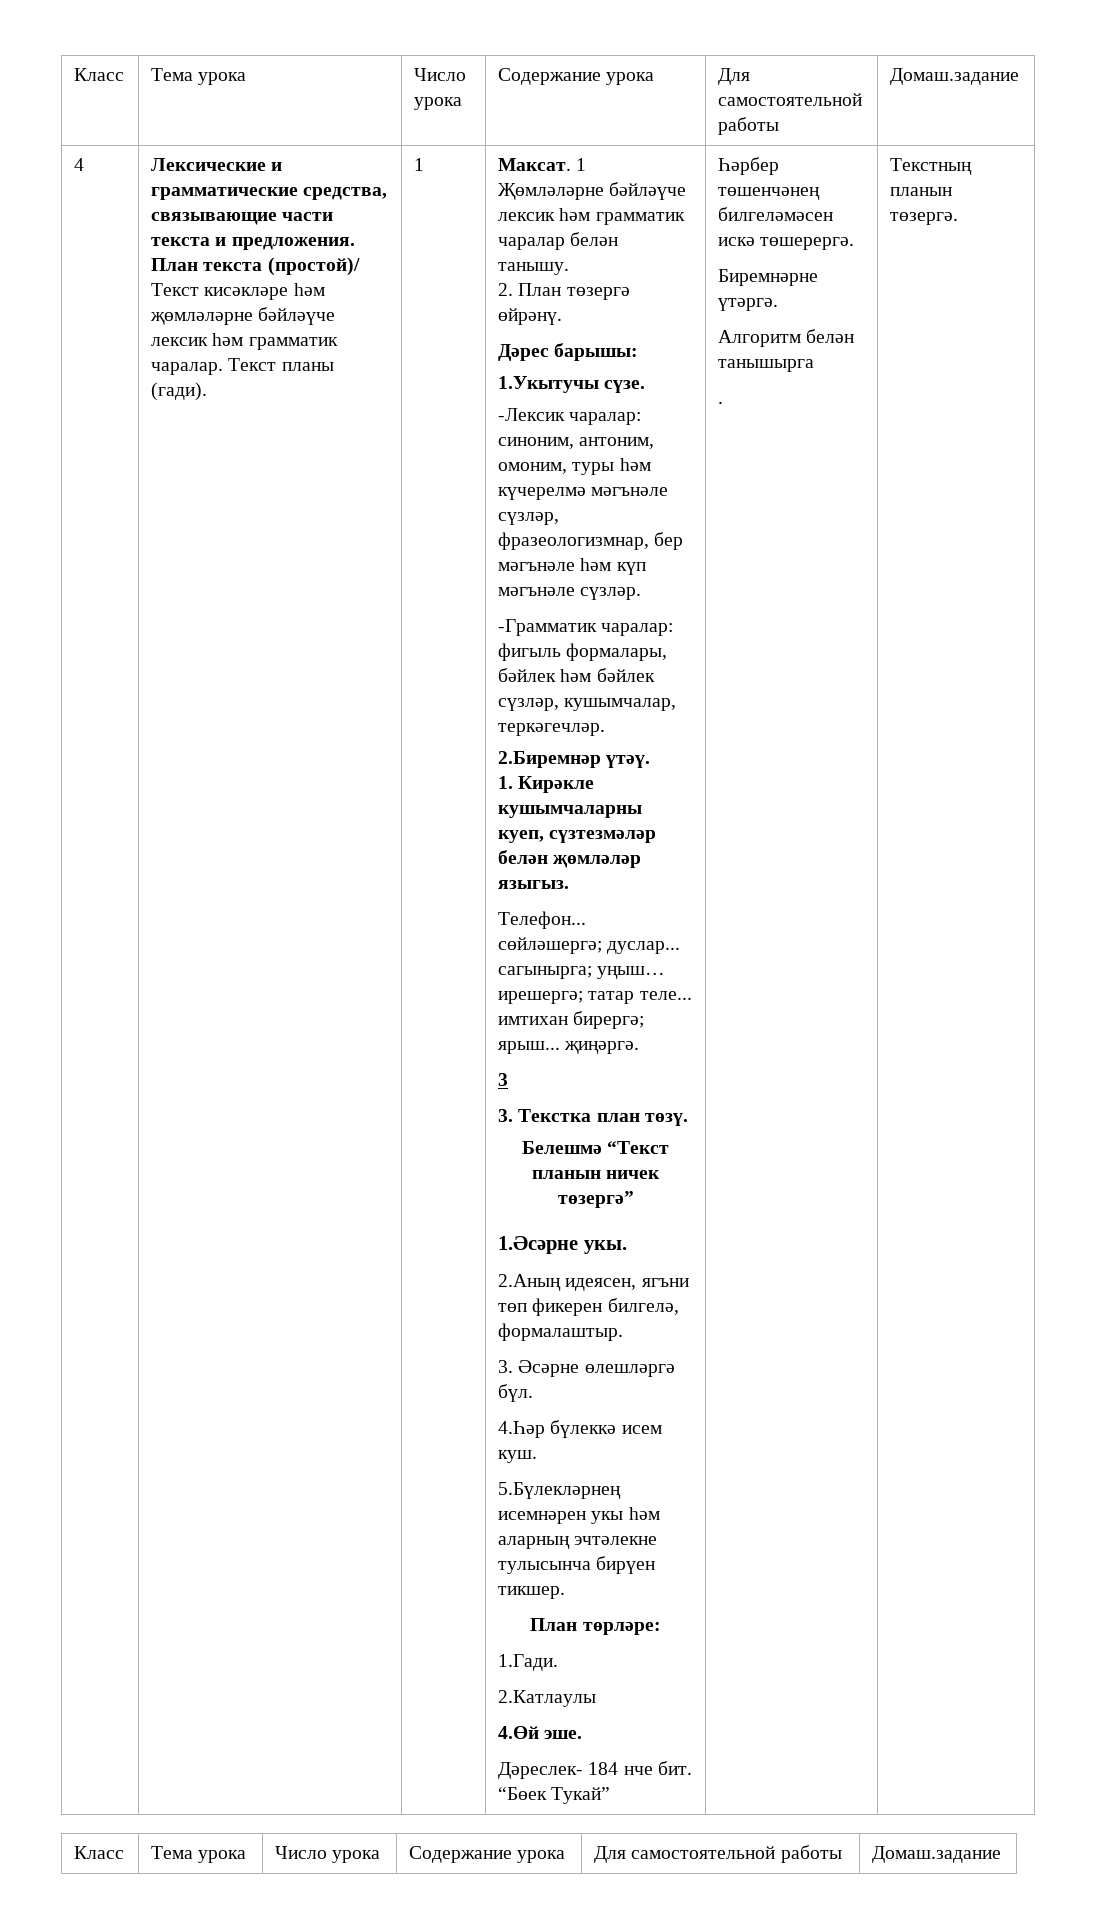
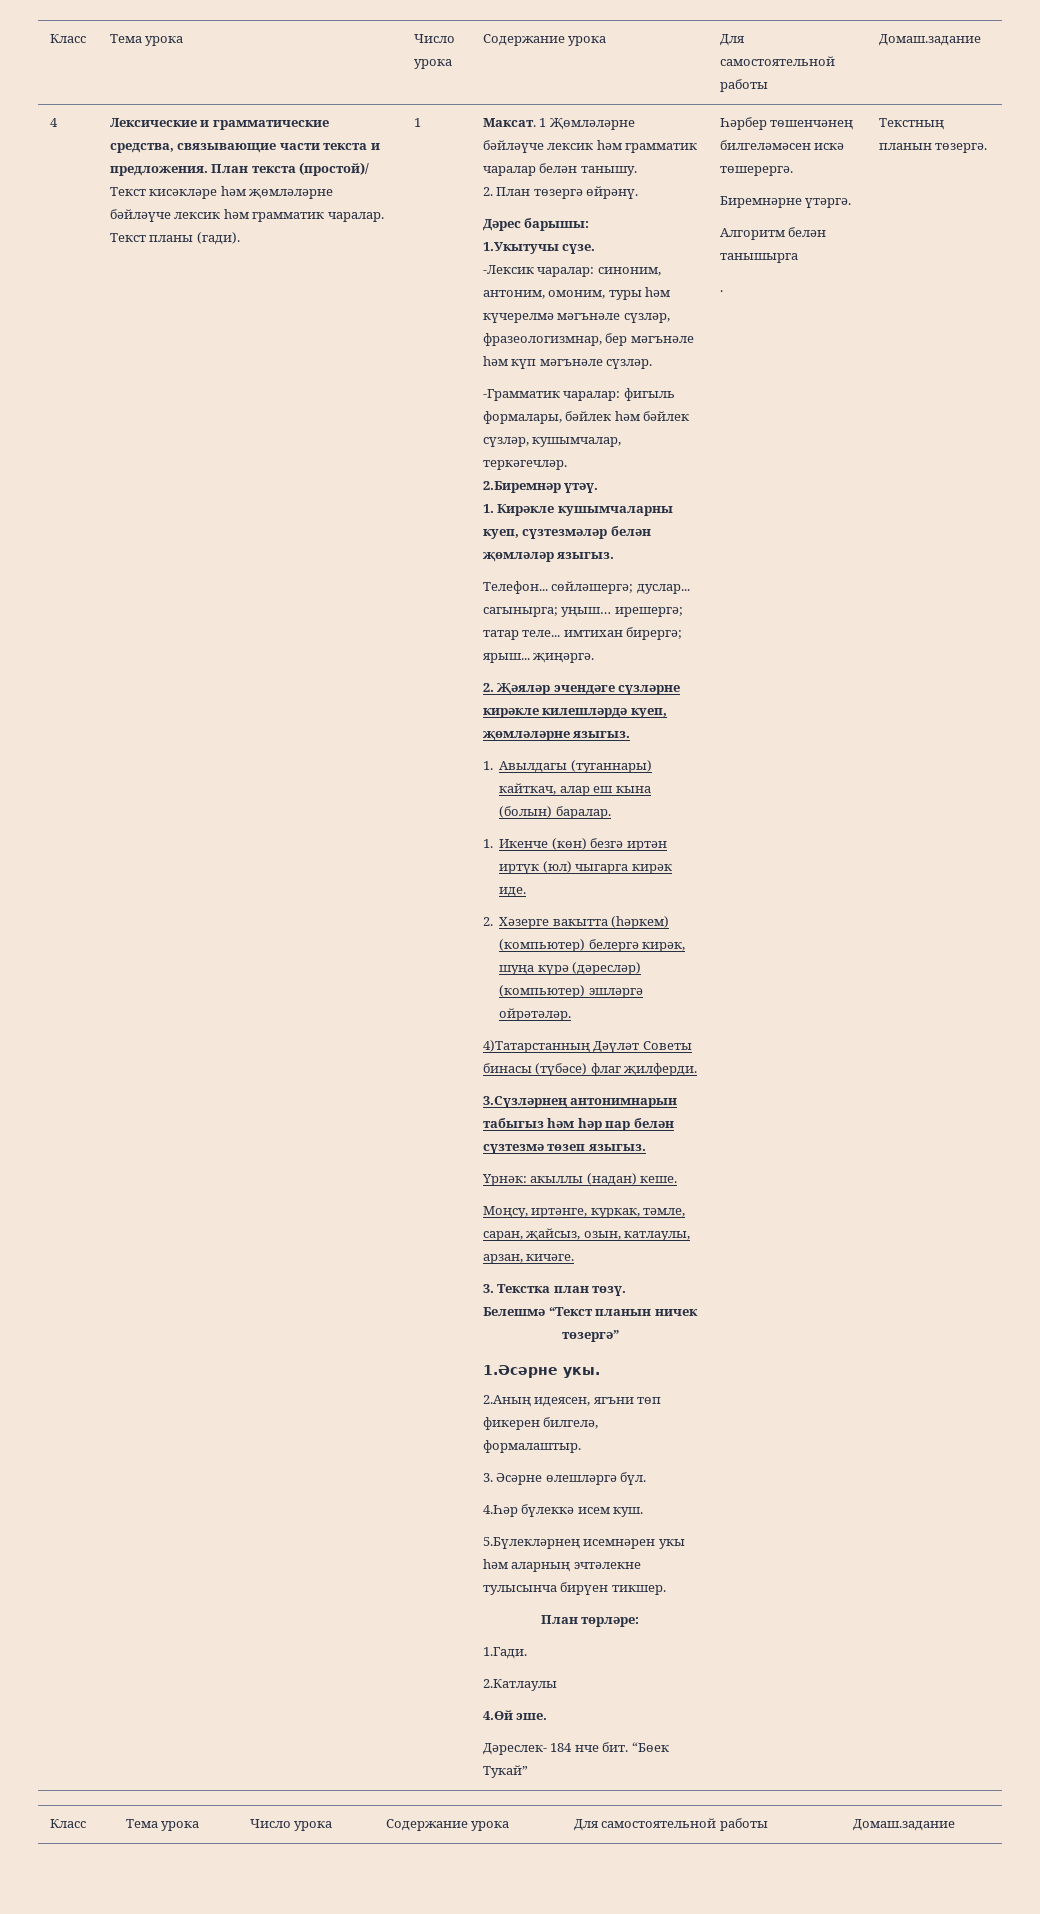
[498,1073,509,1086] 3 -> [482,683,681,695] [482,708,667,718] [482,731,631,741] [482,760,652,773] [499,783,651,796] [499,806,611,819] [482,838,667,851] [499,861,672,874] [499,887,527,897] [482,916,670,929] [499,939,686,952] [499,962,642,975] [499,985,643,998] [499,1008,572,1021] [482,1040,692,1053] [482,1063,698,1076] [482,1096,678,1108] [482,1118,674,1131] [482,1144,646,1154] [481,1173,678,1186] [482,1206,686,1218] [482,1228,691,1241] [482,1254,575,1264] 2. Җәяләр эчендәге сүзләрне кирәкле килешләрдә куеп, җөмләләрне языгыз. // 1. Авылдагы (туганнары) кайткач, алар еш кына (болын) баралар. // 1. Икенче (көн) безгә иртән иртүк (юл) чыгарга кирәк иде. // 2. Хәзерге вакытта (һәркем) (компьютер) белергә кирәк, шуңа күрә (дәресләр) (компьютер) эшләргә ойрәтәләр. // 4)Татарстанның Дәүләт Советы бинасы (түбәсе) флаг җилферди. // 3.Сүзләрнең антонимнарын табыгыз һәм һәр пар белән сүзтезмә төзеп языгыз. // Үрнәк: акыллы (надан) кеше. // Моңсу, иртәнге, куркак, тәмле, саран, җайсыз, озын, катлаулы, арзан, кичәге.

